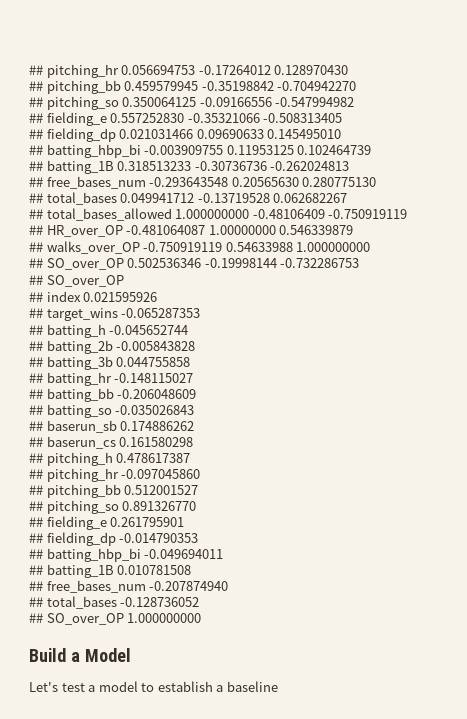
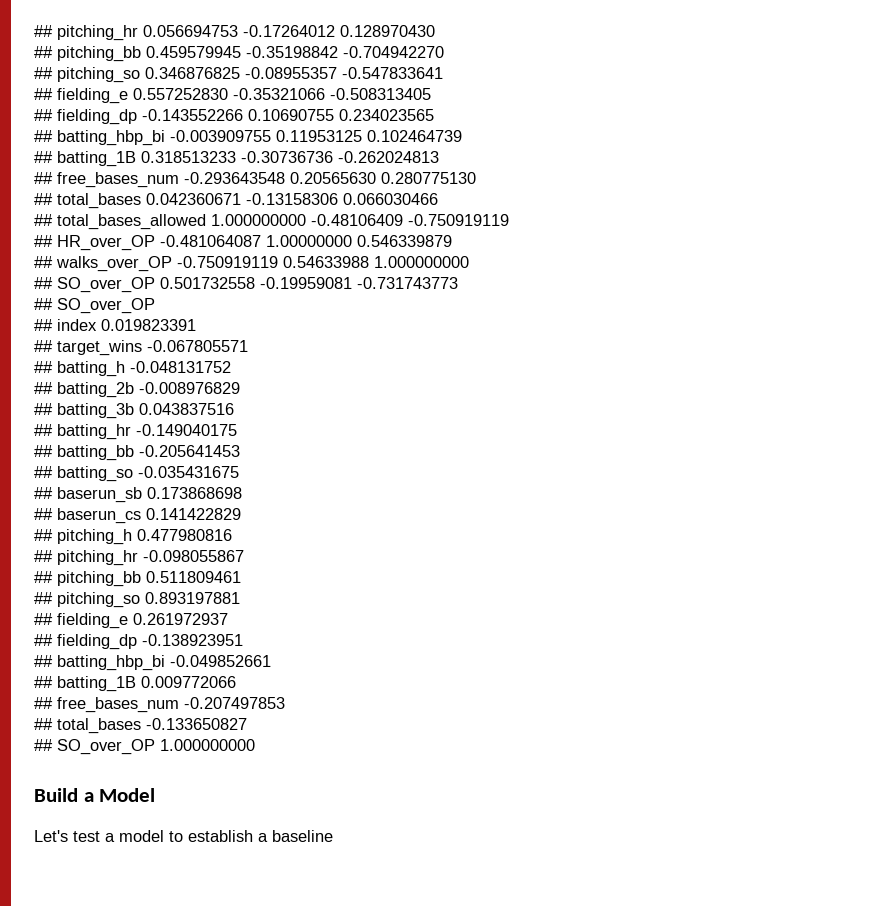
[122,97,355,107] 0.350064125 -0.09166556 -0.547994982 -> [145,67,443,79] 0.346876825 -0.08955357 -0.547833641
[119,129,342,139] 0.021031466 0.09690633 0.145495010 -> [142,109,434,121] -0.143552266 0.10690755 0.234023565
[120,193,348,203] 0.049941712 -0.13719528 0.062682267 -> [146,193,438,205] 0.042360671 -0.13158306 0.066030466
[127,258,360,268] 0.502536346 -0.19998144 -0.732286753 -> [160,277,458,289] 0.501732558 -0.19959081 -0.731743773
[83,292,158,302] 0.021595926 -> [101,319,196,331] 0.019823391
[121,308,201,318] -0.065287353 -> [147,340,248,352] -0.067805571
[109,325,189,335] -0.045652744 -> [130,361,231,373] -0.048131752
[116,341,196,351] -0.005843828 -> [139,382,240,394] -0.008976829
[116,357,191,367] 0.044755858 -> [139,403,234,415] 0.043837516
[114,373,194,383] -0.148115027 -> [136,424,237,436] -0.149040175
[117,389,197,399] -0.206048609 -> [139,445,240,457] -0.205641453
[115,405,195,415] -0.035026843 -> [138,466,239,478] -0.035431675
[120,421,195,431] 0.174886262 -> [147,487,242,499] 0.173868698
[119,437,194,447] 0.161580298 -> [146,508,241,520] 0.141422829
[116,453,191,463] [29,468,201,482] [29,484,199,498] [29,500,197,514] [29,516,185,530] [29,532,199,546] [29,548,224,562] [29,564,192,578] [29,580,229,593] [29,596,200,609] 0.478617387 // ## pitching_hr -0.097045860 // ## pitching_bb 0.512001527 // ## pitching_so 0.891326770 // ## fielding_e 0.261795901 // ## fielding_dp -0.014790353 // ## batting_hbp_bi -0.049694011 // ## batting_1B 0.010781508 // ## free_bases_num -0.207874940 // ## total_bases -0.128736052 -> [137,529,232,541] [34,550,244,566] [34,571,241,587] [34,592,240,608] [34,613,228,629] [34,634,243,650] [34,655,271,671] [34,676,236,692] [34,697,285,713] [34,718,247,734] 0.477980816 // ## pitching_hr -0.098055867 // ## pitching_bb 0.511809461 // ## pitching_so 0.893197881 // ## fielding_e 0.261972937 // ## fielding_dp -0.138923951 // ## batting_hbp_bi -0.049852661 // ## batting_1B 0.009772066 // ## free_bases_num -0.207497853 // ## total_bases -0.133650827

